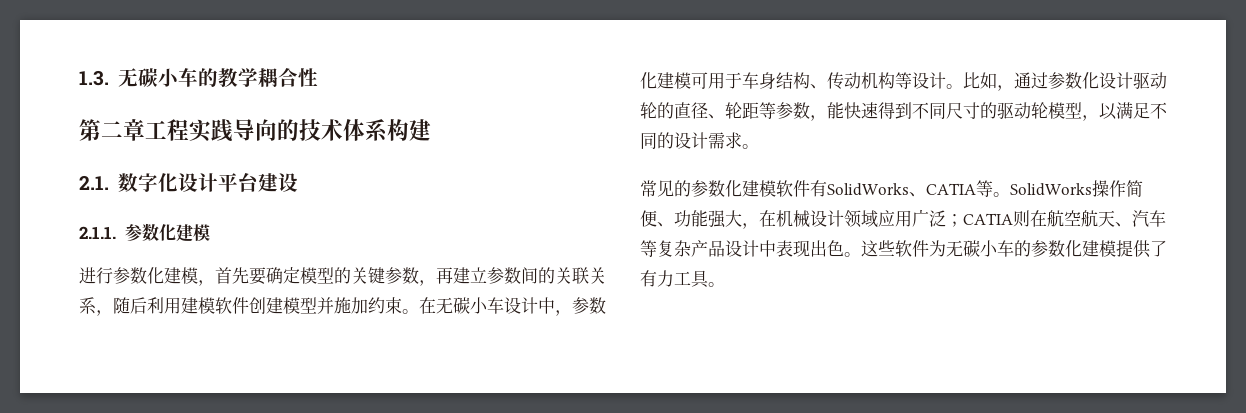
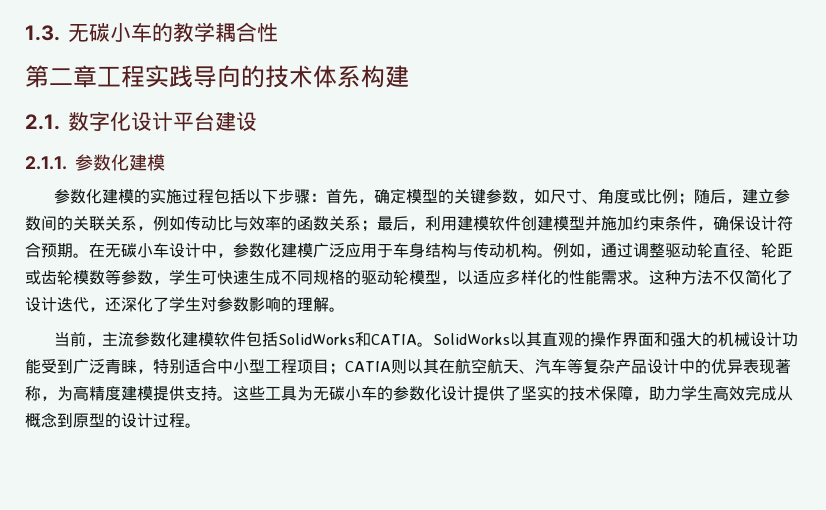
[79,267,266,286] 进行参数化建模，首先要 -> [54,188,375,204] 参数化建模的实施过程包括以下步骤：首先，
[436,267,453,284] 再 -> [534,188,743,205] 如尺寸、角度或比例；随后，
[113,297,147,314] 随后 -> [153,216,425,232] 例如传动比与效率的函数关系；最后，
(402, 305) none -> [665,215,793,231] [25,242,73,258] 条件，确保设计符合预期
[691,72,708,89] 可 -> [313,243,361,258] 广泛应
[810,84,827,89] 、 -> [457,243,473,258] 与
[895,72,1167,91] [640,102,1167,121] [640,132,759,149] [640,180,1143,197] [640,209,946,229] 等设计。比如，通过参数化设计驱动轮的直径、轮距等参数，能快速得到不同尺寸的驱动轮模型，以满足不同的设计需求。 // 常见的参数化建模软件有SolidWorks、CATIA等。SolidWorks操作简便、功能强大，在机械设计领域应用广泛 -> [537,243,793,258] [25,269,793,285] [25,296,345,312] [54,331,799,347] [25,358,329,374] 。例如，通过调整驱动轮直径、轮距或齿轮模数等参数，学生可快速生成不同规格的驱动轮模型，以适应多样化的性能需求。这种方法不仅简化了设计迭代，还深化了学生对参数影响的理解。 // 当前，主流参数化建模软件包括SolidWorks和CATIA。SolidWorks以其直观的操作界面和强大的机械设计功能受到广泛青睐，特别适合中小型工程项目
(1030, 218) none -> [407,359,439,374] 以其
[776,240,929,257] 表现出色。这些软件 -> [695,359,791,374] [25,385,297,401] 的优异表现著称，为高精度建模提供支持。这些工具
[1082,240,1167,258] [640,270,709,288] 建模提供了有力工具 -> [441,385,793,401] [25,412,185,428] 设计提供了坚实的技术保障，助力学生高效完成从概念到原型的设计过程

